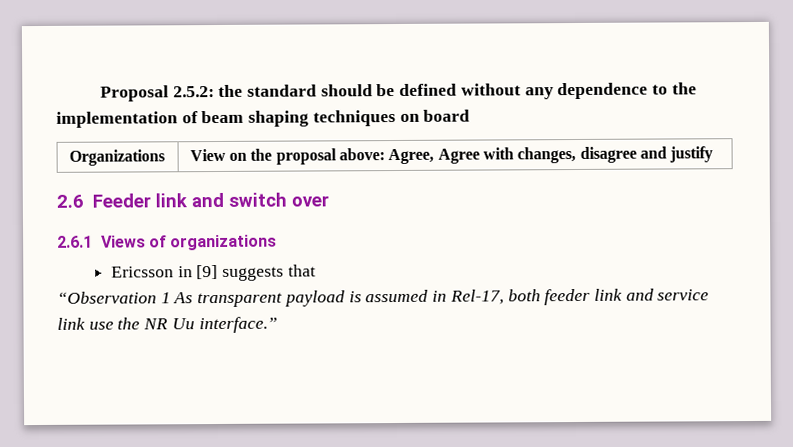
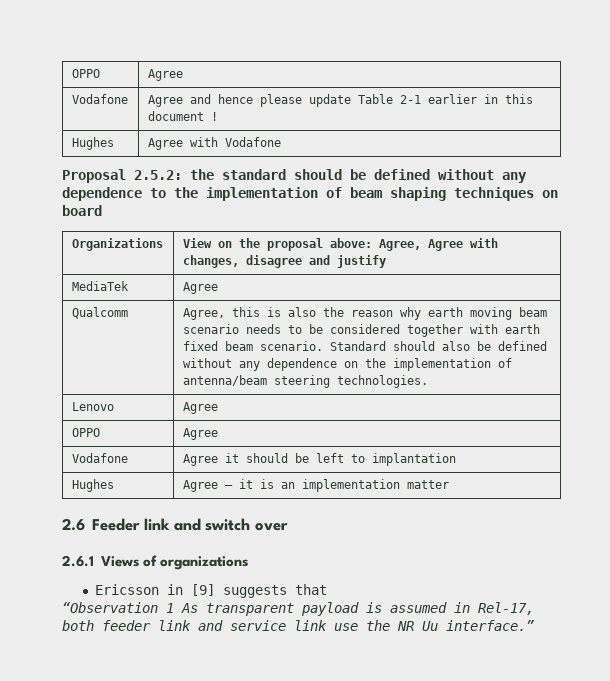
(99, 93) none -> [71,69,100,78] [147,69,183,81] [71,94,128,104] [147,94,533,107] [147,111,218,121] [71,137,114,150] [147,137,281,150] OPPO | Agree // Vodafone | Agree and hence please update Table 2-1 earlier in this document ! // Hughes | Agree with Vodafone //
(714, 154) none -> [71,281,129,291] [182,282,218,294] [71,307,128,319] [182,307,547,320] [182,324,540,337] [182,341,547,351] [182,358,512,371] [182,375,428,388] [71,402,114,411] [182,402,218,414] [71,428,100,437] [182,428,218,440] [71,453,128,463] [182,453,456,466] [71,479,114,492] [182,479,449,492] // MediaTek | Agree // Qualcomm | Agree, this is also the reason why earth moving beam scenario needs to be considered together with earth fixed beam scenario. Standard should also be defined without any dependence on the implementation of antenna/beam steering technologies. // Lenovo | Agree // OPPO | Agree // Vodafone | Agree it should be left to implantation // Hughes | Agree – it is an implementation matter

